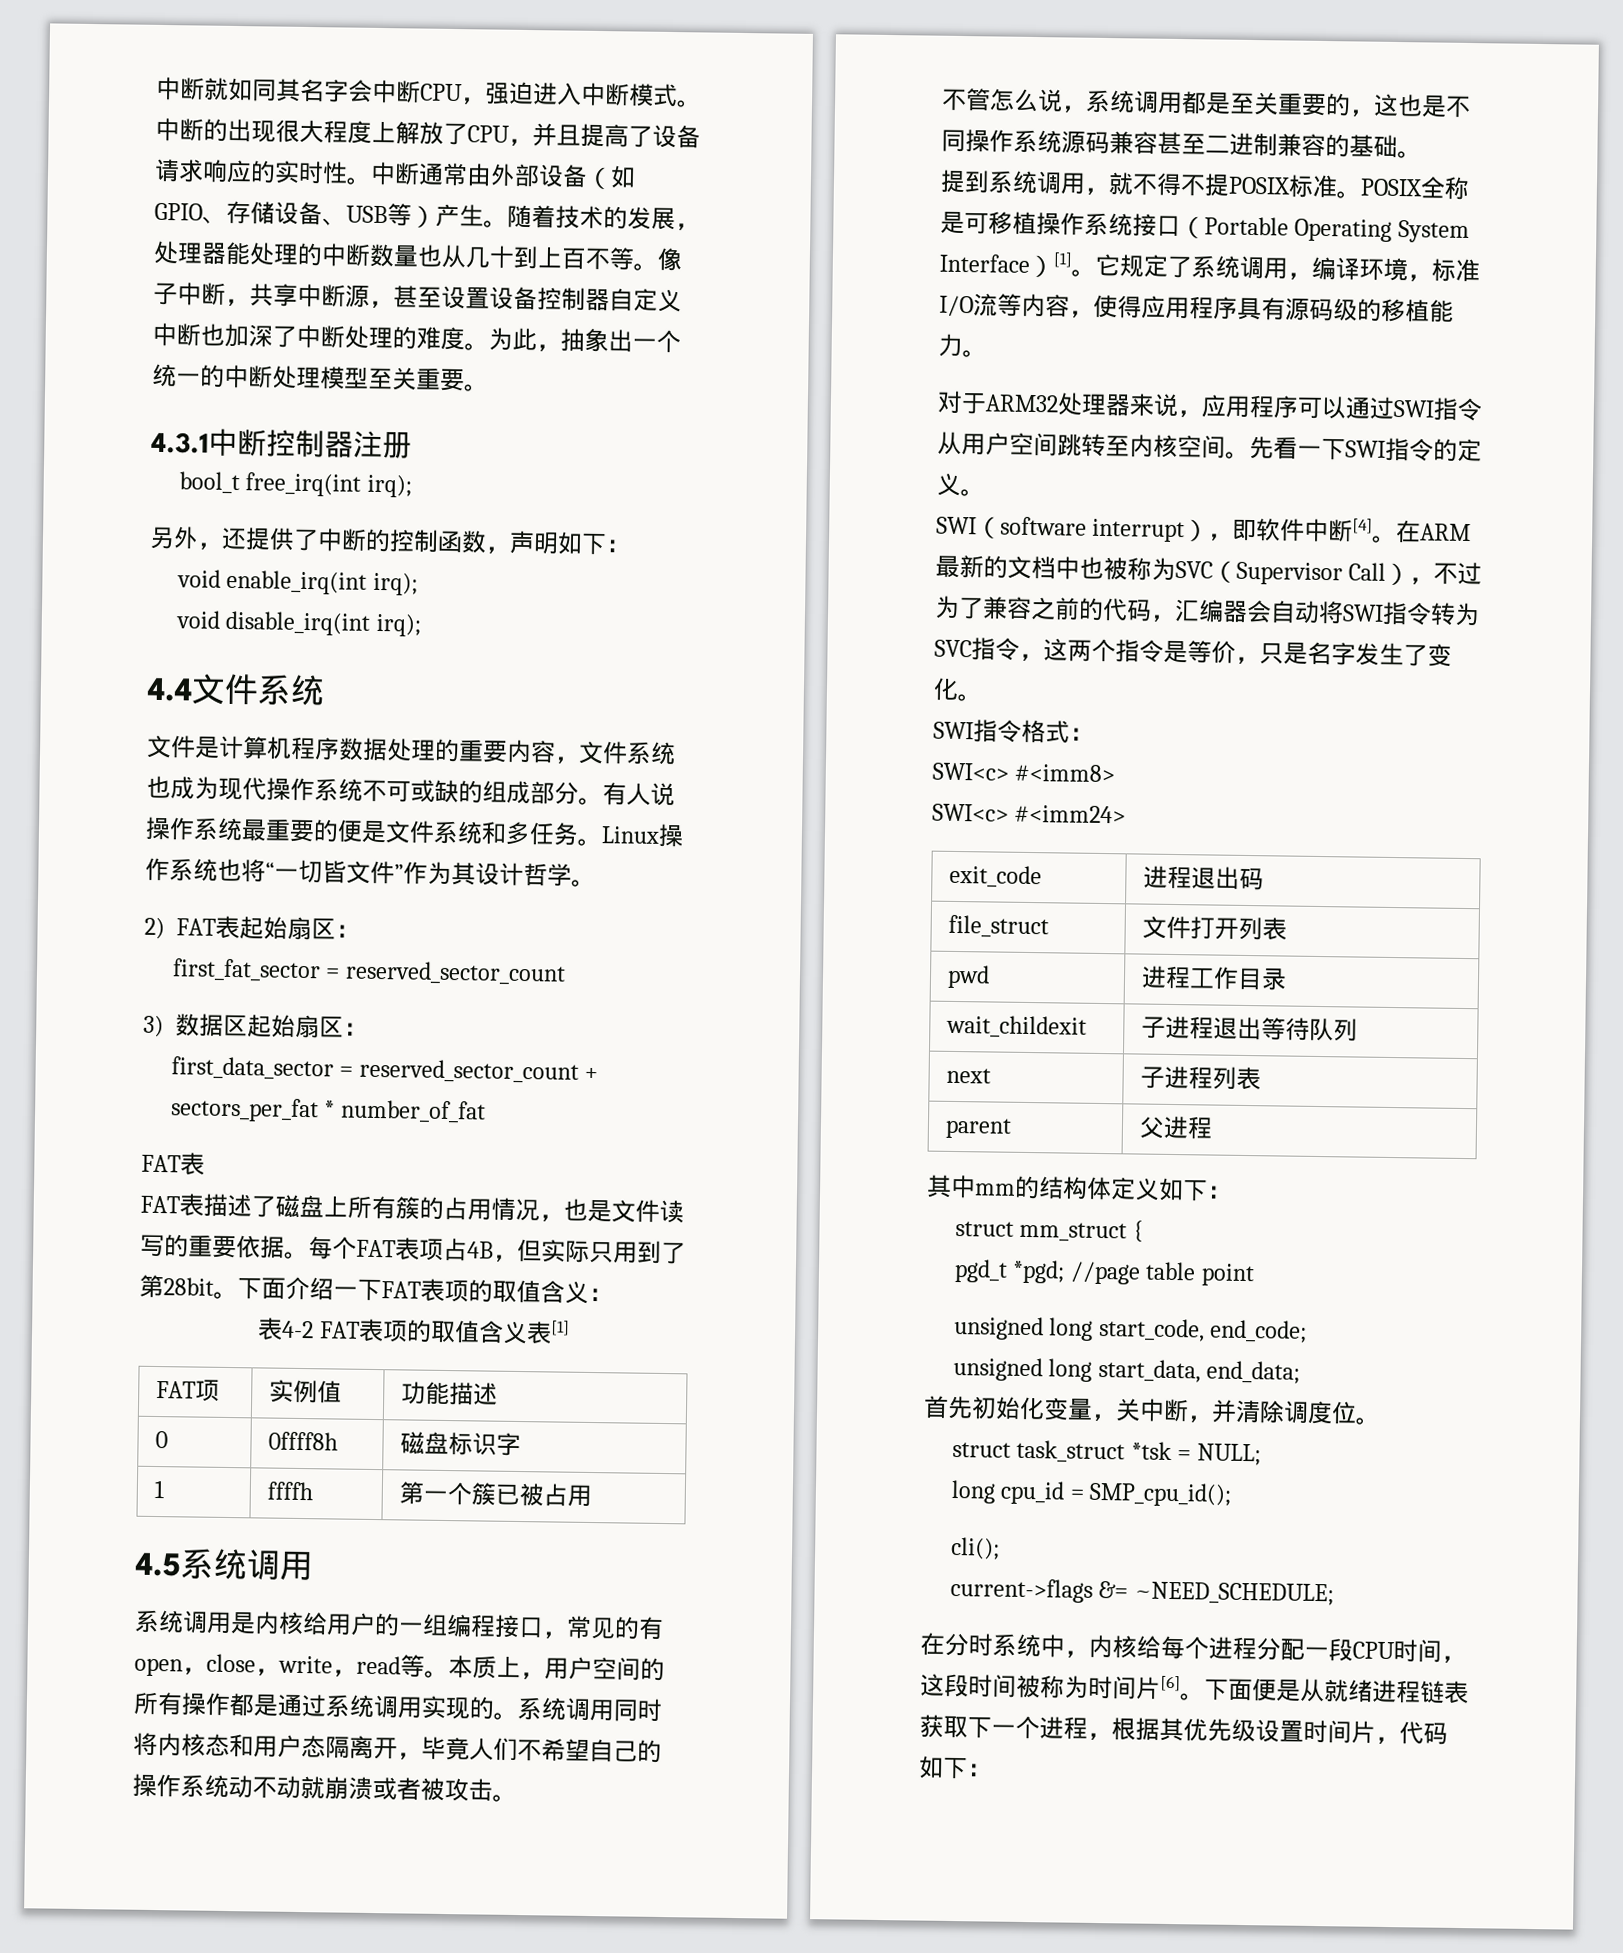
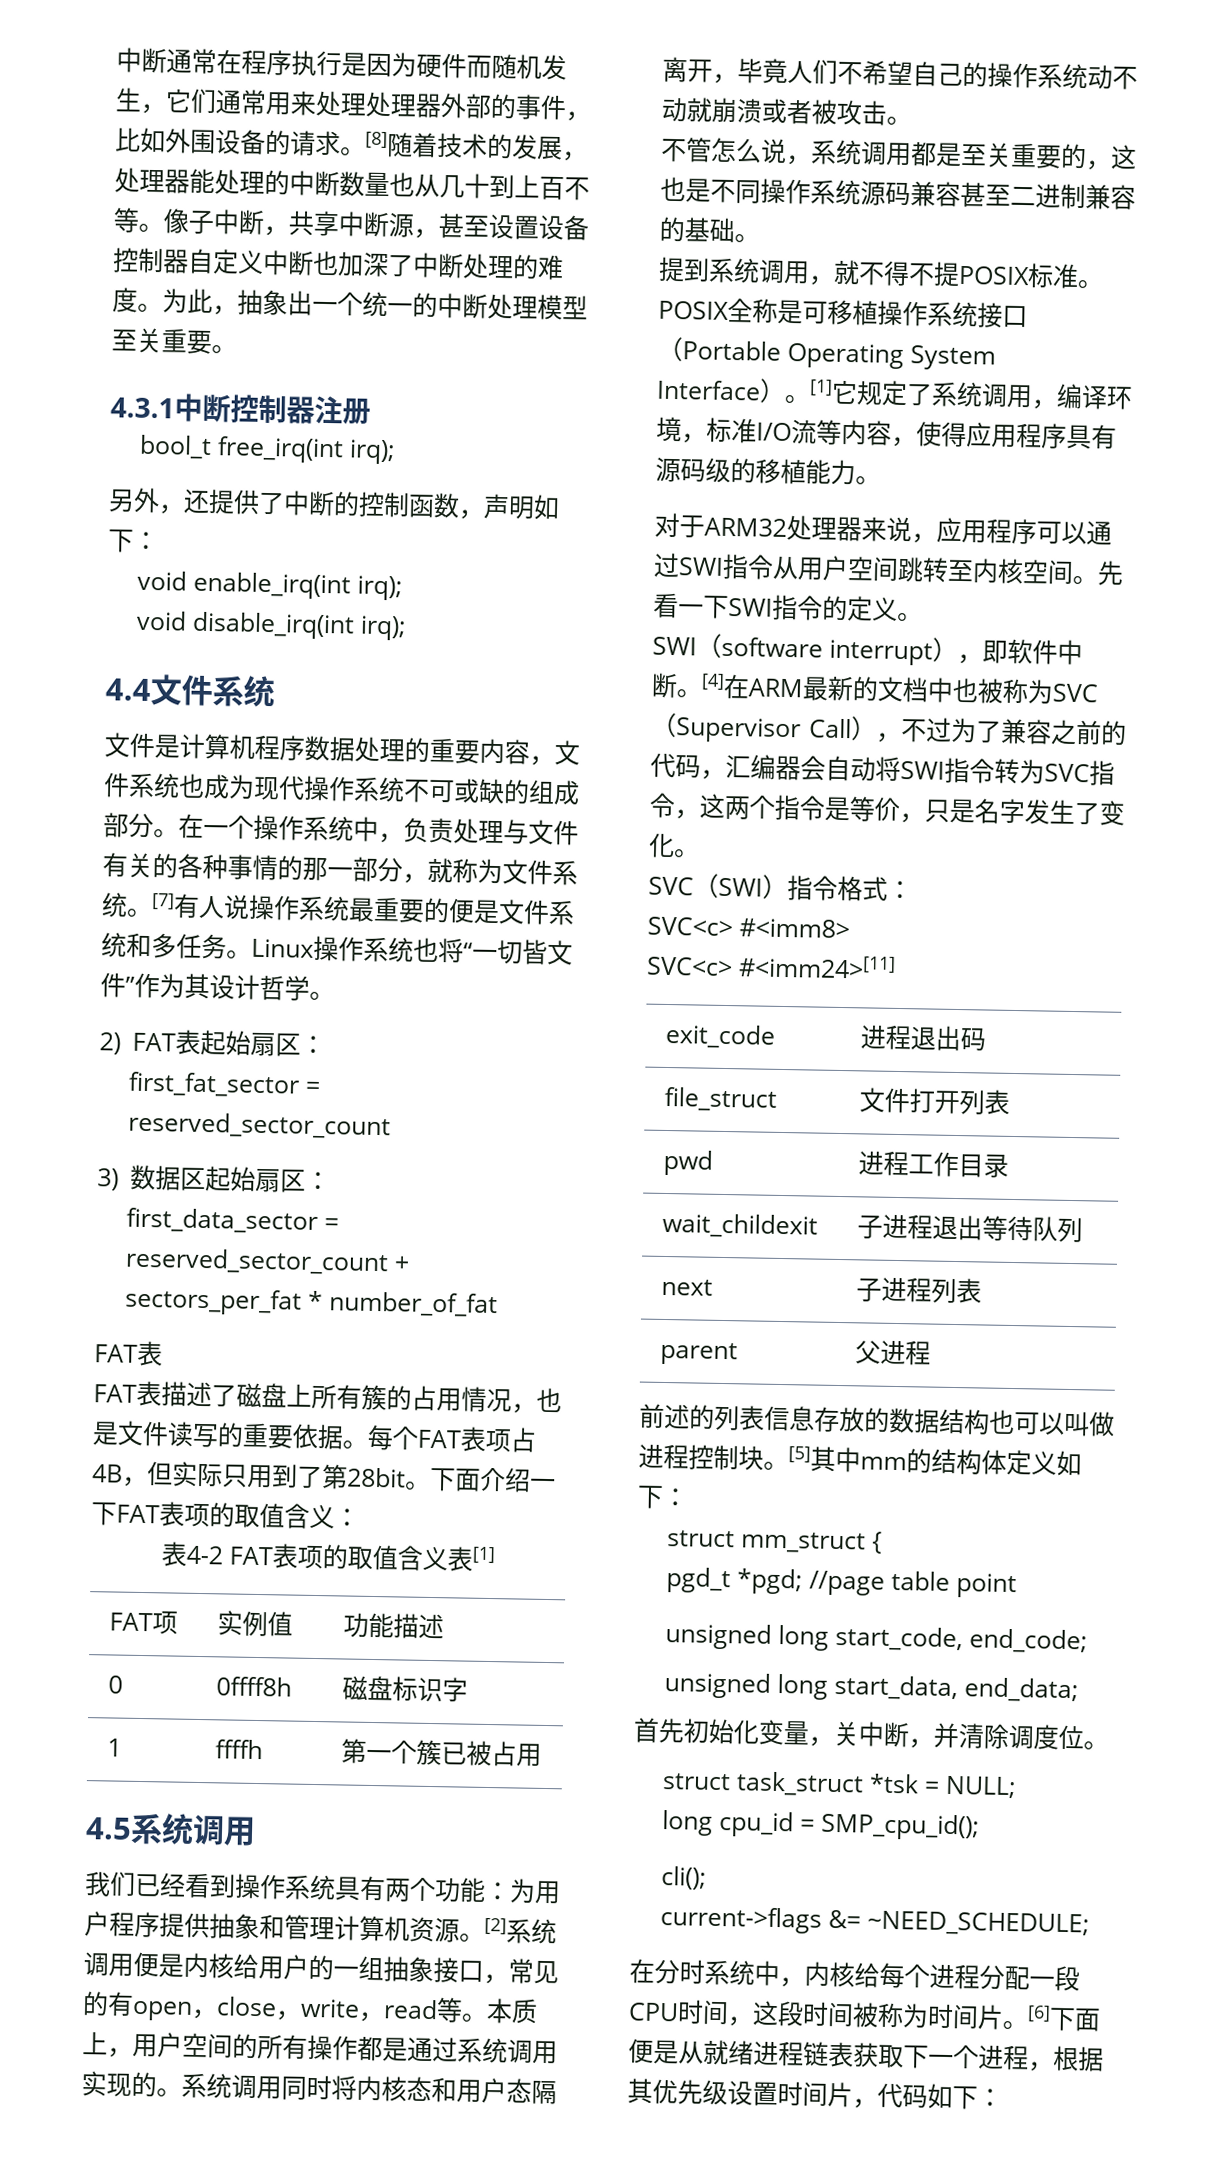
[156,76,702,108] [155,117,701,149] [154,158,636,190] [154,200,508,228] 中断就如同其名字会中断CPU，强迫进入中断模式。中断的出现很大程度上解放了CPU，并且提高了设备请求响应的实时性。中断通常由外部设备（如GPIO、存储设备、USB等）产生。 -> [116,47,567,81] [115,87,591,122] [115,127,388,156] 中断通常在程序执行是因为硬件而随机发生，它们通常用来处理处理器外部的事件，比如外围设备的请求。[8]
(603, 801) none -> [178,813,579,846] [102,852,578,886] [101,892,175,918] 在一个操作系统中，负责处理与文件有关的各种事情的那一部分，就称为文件系统。[7]
[134,1609,232,1635] 系统调用 -> [84,1871,561,1905] [84,1911,557,1945] [83,1951,159,1978] 我们已经看到操作系统具有两个功能：为用户程序提供抽象和管理计算机资源。[2]系统调用便
[446,1614,496,1638] 编程 -> [383,1956,434,1983] 抽象
[1053,252,1073,268] [1071,269,1096,277] [1]。 -> [784,379,833,404] 。[1]
[1352,518,1374,534] [1372,535,1398,544] [4]。 -> [676,673,725,698] 。[4]
[933,721,974,740] SWI -> [648,873,788,900] SVC（SWI）
[932,762,1009,781] SWI<c> -> [647,916,733,937] SVC<c>
[932,803,1127,824] SWI<c> #<imm24> -> [646,954,896,979] SVC<c> #<imm24>[11]
(1213, 1128) none -> [639,1403,1115,1437] [638,1443,811,1471] 前述的列表信息存放的数据结构也可以叫做进程控制块。[5]
[1160,1675,1181,1692] [1180,1693,1205,1701] [6]。 -> [1002,2005,1051,2030] 。[6]

